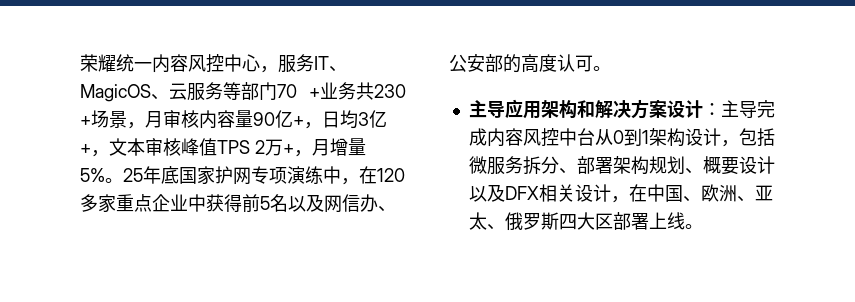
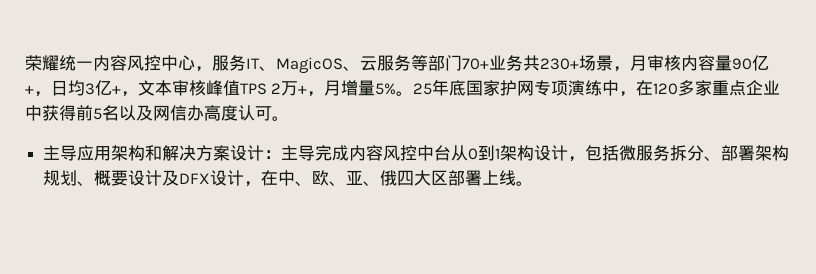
[277,82,406,100] [80,116,91,126] 70 +业务共230 + -> [462,55,579,71] 70+业务共230+
[378,206,396,212] [449,54,521,73] 、公安部的 -> (204, 113) none
[468,184,773,203] [468,212,559,231] 以及DFX相关设计，在中国、欧洲、亚太、俄罗斯 -> [162,170,398,187] 及DFX设计，在中、欧、亚、俄

